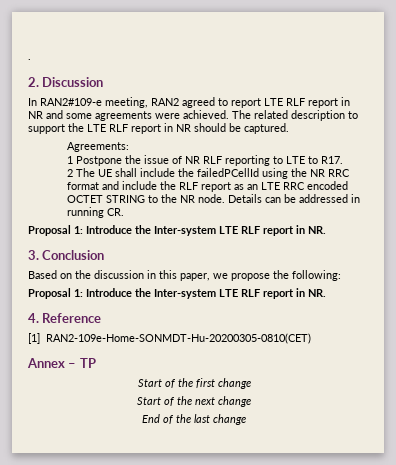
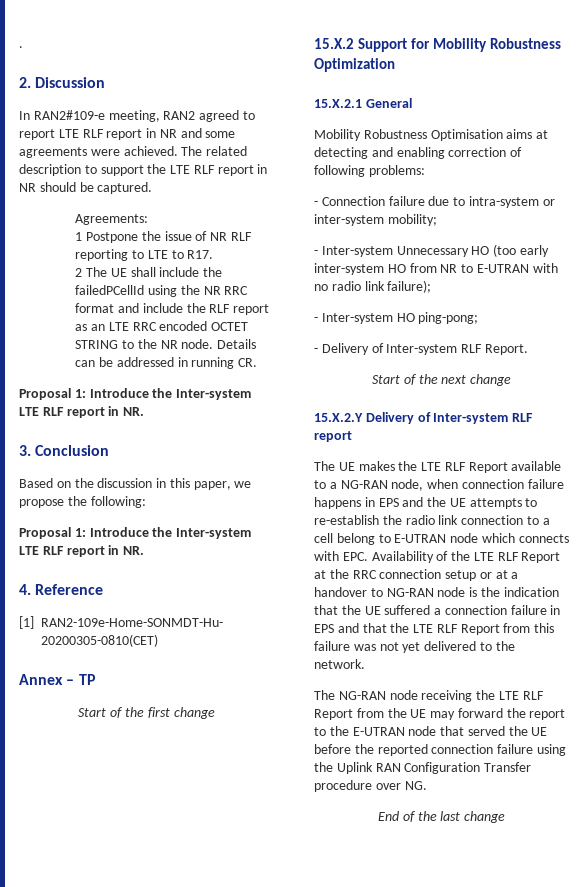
(251, 383) none -> [314,38,561,52] [314,58,395,72] [314,98,412,108] [314,129,549,141] [314,147,523,159] [314,165,425,177] [314,196,555,208] [314,214,437,226] [314,244,549,257] [314,263,558,275] [314,280,432,293] [314,312,479,324] [314,343,528,355] // 15.X.2 Support for Mobility Robustness Optimization // 15.X.2.1 General // Mobility Robustness Optimisation aims at detecting and enabling correction of following problems: // - Connection failure due to intra-system or inter-system mobility; // - Inter-system Unnecessary HO (too early inter-system HO from NR to E-UTRAN with no radio link failure); // - Inter-system HO ping-pong; // - Delivery of Inter-system RLF Report.
(251, 401) none -> [314,412,534,424] [314,431,352,442] [314,461,562,473] [314,479,564,491] [314,497,538,509] [314,515,550,525] [314,533,569,545] [314,551,561,563] [314,569,519,581] [314,587,559,597] [314,605,561,615] [314,623,555,635] [314,641,515,653] [314,659,365,669] [314,690,544,702] [314,708,566,720] [314,726,548,736] [314,744,566,756] [314,762,532,774] [314,780,427,792] // 15.X.2.Y Delivery of Inter-system RLF report // The UE makes the LTE RLF Report available to a NG-RAN node, when connection failure happens in EPS and the UE attempts to re-establish the radio link connection to a cell belong to E-UTRAN node which connects with EPC. Availability of the LTE RLF Report at the RRC connection setup or at a handover to NG-RAN node is the indication that the UE suffered a connection failure in EPS and that the LTE RLF Report from this failure was not yet delivered to the network. // The NG-RAN node receiving the LTE RLF Report from the UE may forward the report to the E-UTRAN node that served the UE before the reported connection failure using the Uplink RAN Configuration Transfer procedure over NG.

